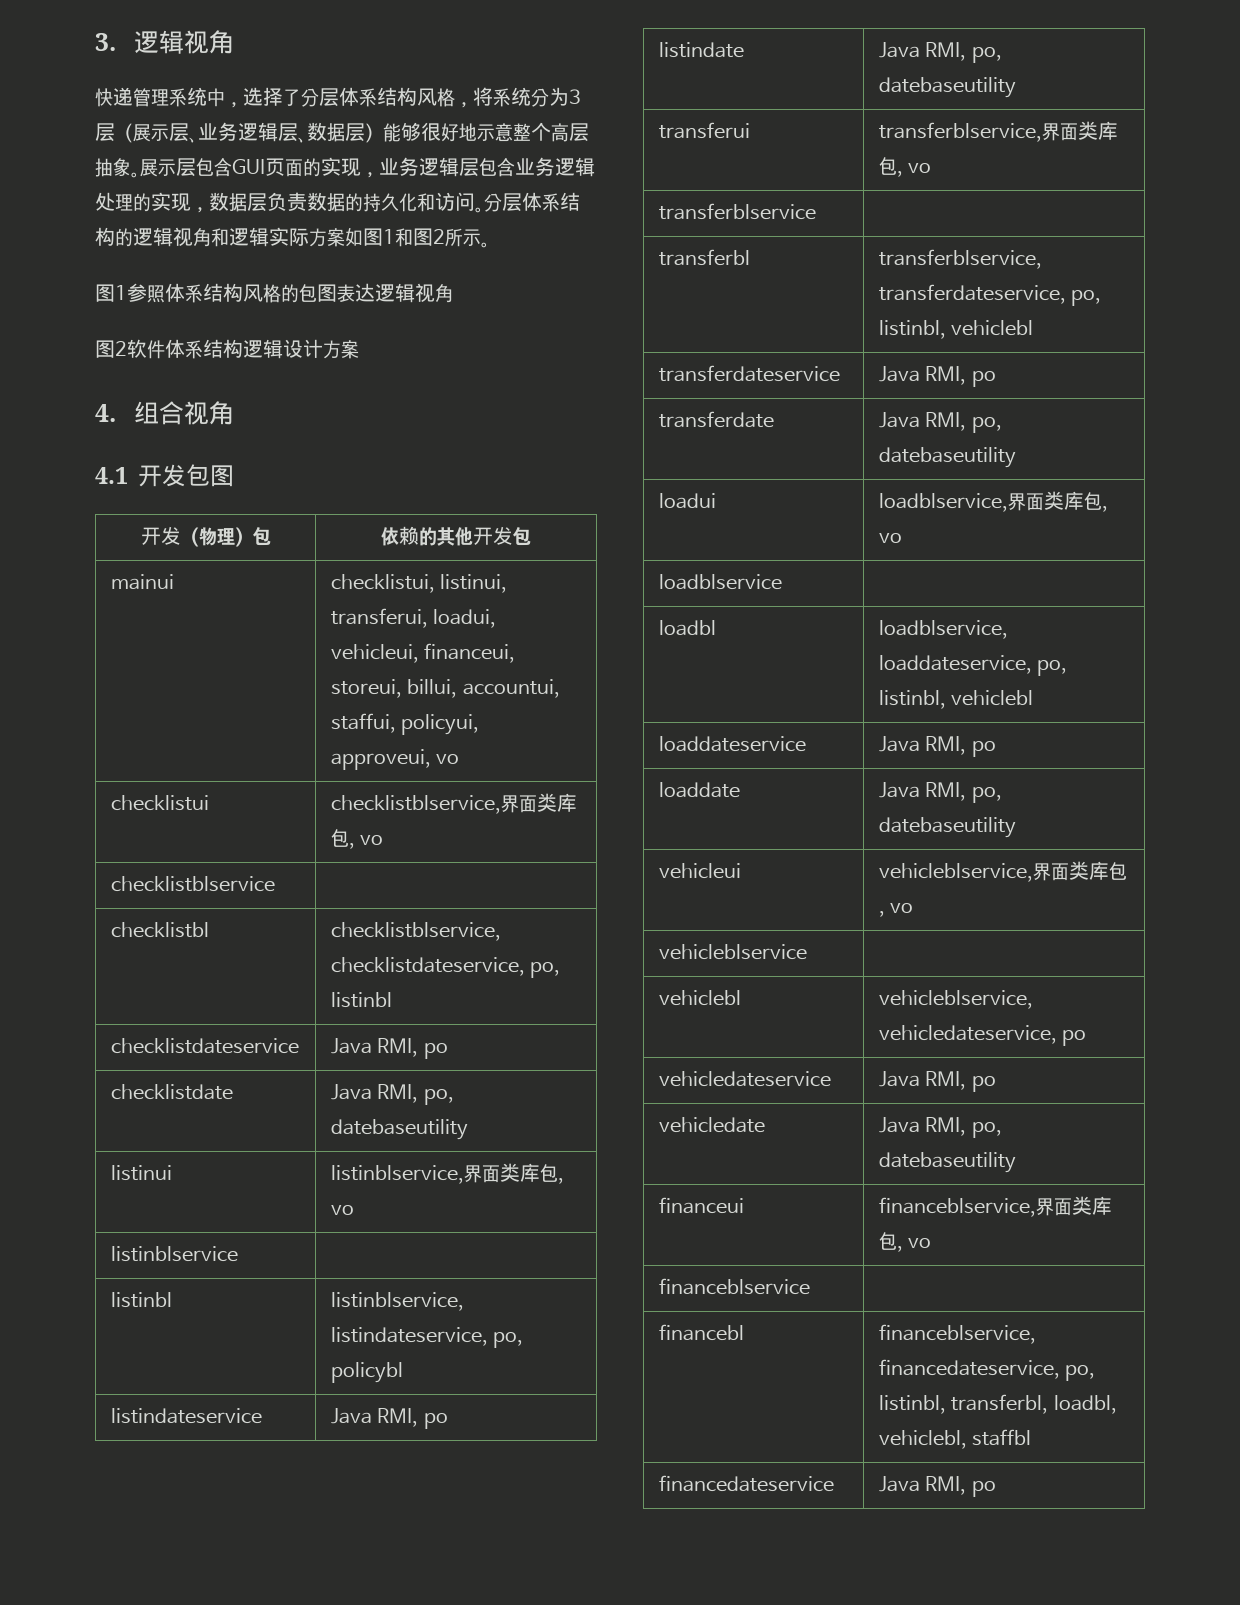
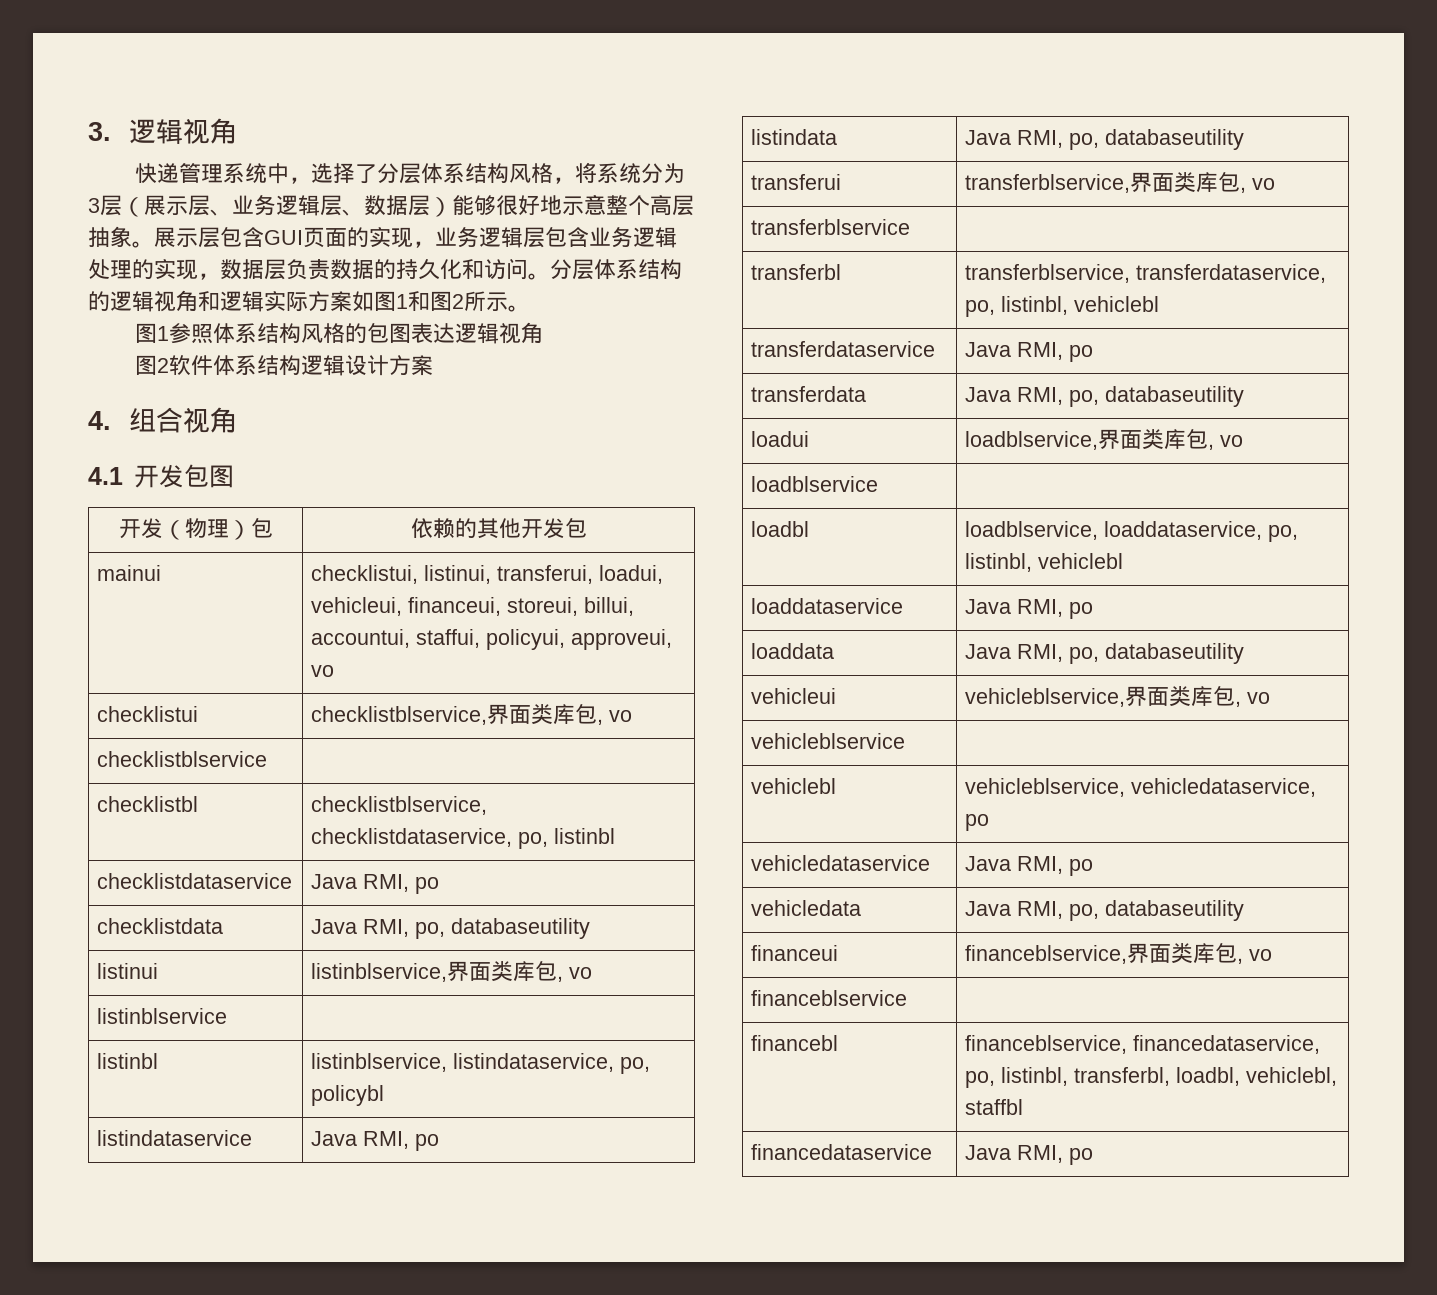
[330,957,525,976] checklistdateservice, -> [311,828,513,847] checklistdataservice,
[110,1038,299,1054] [330,1038,448,1059] [110,1084,233,1100] [330,1084,454,1105] [330,1119,468,1140] checklistdateservice | Java RMI, po // checklistdate | Java RMI, po, datebaseutility -> [97,873,293,889] [311,874,440,894] [97,918,224,934] [311,918,591,939] checklistdataservice | Java RMI, po // checklistdata | Java RMI, po, databaseutility
[330,1327,488,1346] listindateservice, -> [453,1053,615,1072] listindataservice,
[110,1408,262,1424] [330,1408,448,1429] [658,42,744,58] [878,42,1002,63] [878,77,1016,98] listindateservice | Java RMI, po // listindate | Java RMI, po, datebaseutility -> [97,1130,253,1146] [311,1131,440,1151] [751,129,838,145] [965,129,1245,150] listindataservice | Java RMI, po // listindata | Java RMI, po, databaseutility
[878,284,1102,306] [878,320,1034,339] [658,365,840,382] [878,366,996,387] [658,411,774,428] [878,412,1002,433] [878,447,1016,468] transferdateservice, po, listinbl, vehiclebl // transferdateservice | Java RMI, po // transferdate | Java RMI, po, datebaseutility -> [1136,264,1327,283] [965,296,1160,317] [751,341,936,357] [965,342,1094,362] [751,386,867,402] [965,386,1245,407] transferdataservice, po, listinbl, vehiclebl // transferdataservice | Java RMI, po // transferdata | Java RMI, po, databaseutility
[878,655,1068,676] [878,690,1034,709] [658,736,806,752] [878,736,996,757] [658,782,740,798] [878,782,1002,803] [878,817,1016,838] loaddateservice, po, listinbl, vehiclebl // loaddateservice | Java RMI, po // loaddate | Java RMI, po, datebaseutility -> [1104,521,1299,542] [965,553,1124,572] [751,598,904,614] [965,599,1094,619] [751,643,835,659] [965,643,1245,664] loaddataservice, po, listinbl, vehiclebl // loaddataservice | Java RMI, po // loaddata | Java RMI, po, databaseutility
[878,1025,1087,1046] [658,1071,831,1087] [878,1071,996,1092] [658,1117,765,1133] [878,1117,1002,1138] [878,1152,1016,1173] vehicledateservice, po // vehicledateservice | Java RMI, po // vehicledate | Java RMI, po, datebaseutility -> [1131,778,1317,797] [965,814,990,831] [751,855,931,871] [965,856,1094,876] [751,900,862,916] [965,900,1245,921] vehicledataservice, po // vehicledataservice | Java RMI, po // vehicledata | Java RMI, po, databaseutility
[878,1359,1060,1379] financedateservice, -> [1133,1035,1321,1054] financedataservice,
[658,1475,834,1492] financedateservice -> [751,1144,933,1160] financedataservice

